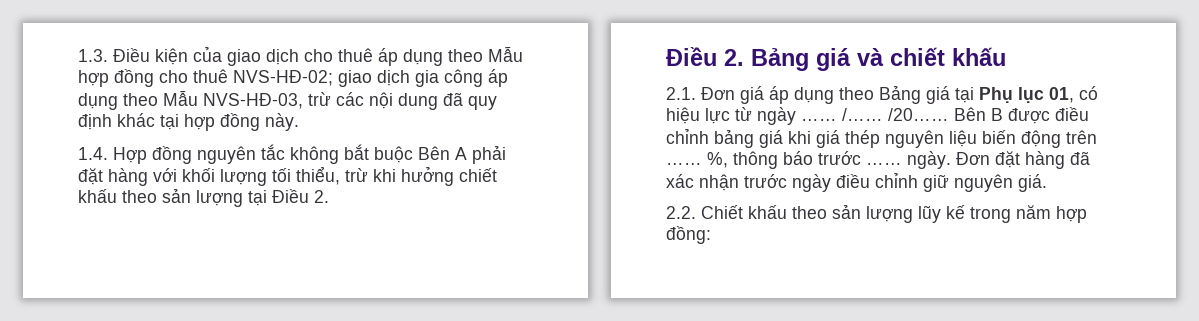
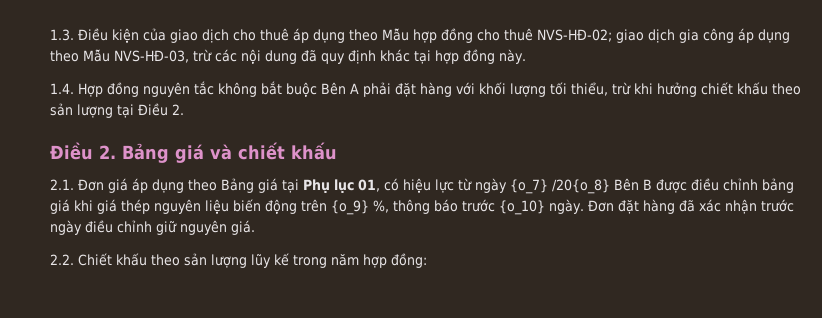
[801,108,949,121] …… /…… /20…… -> [510,179,610,194] {o_7} /20{o_8}
[666,163,702,165] …… -> [331,200,369,215] {o_9}
[866,163,902,165] …… -> [499,200,545,215] {o_10}

